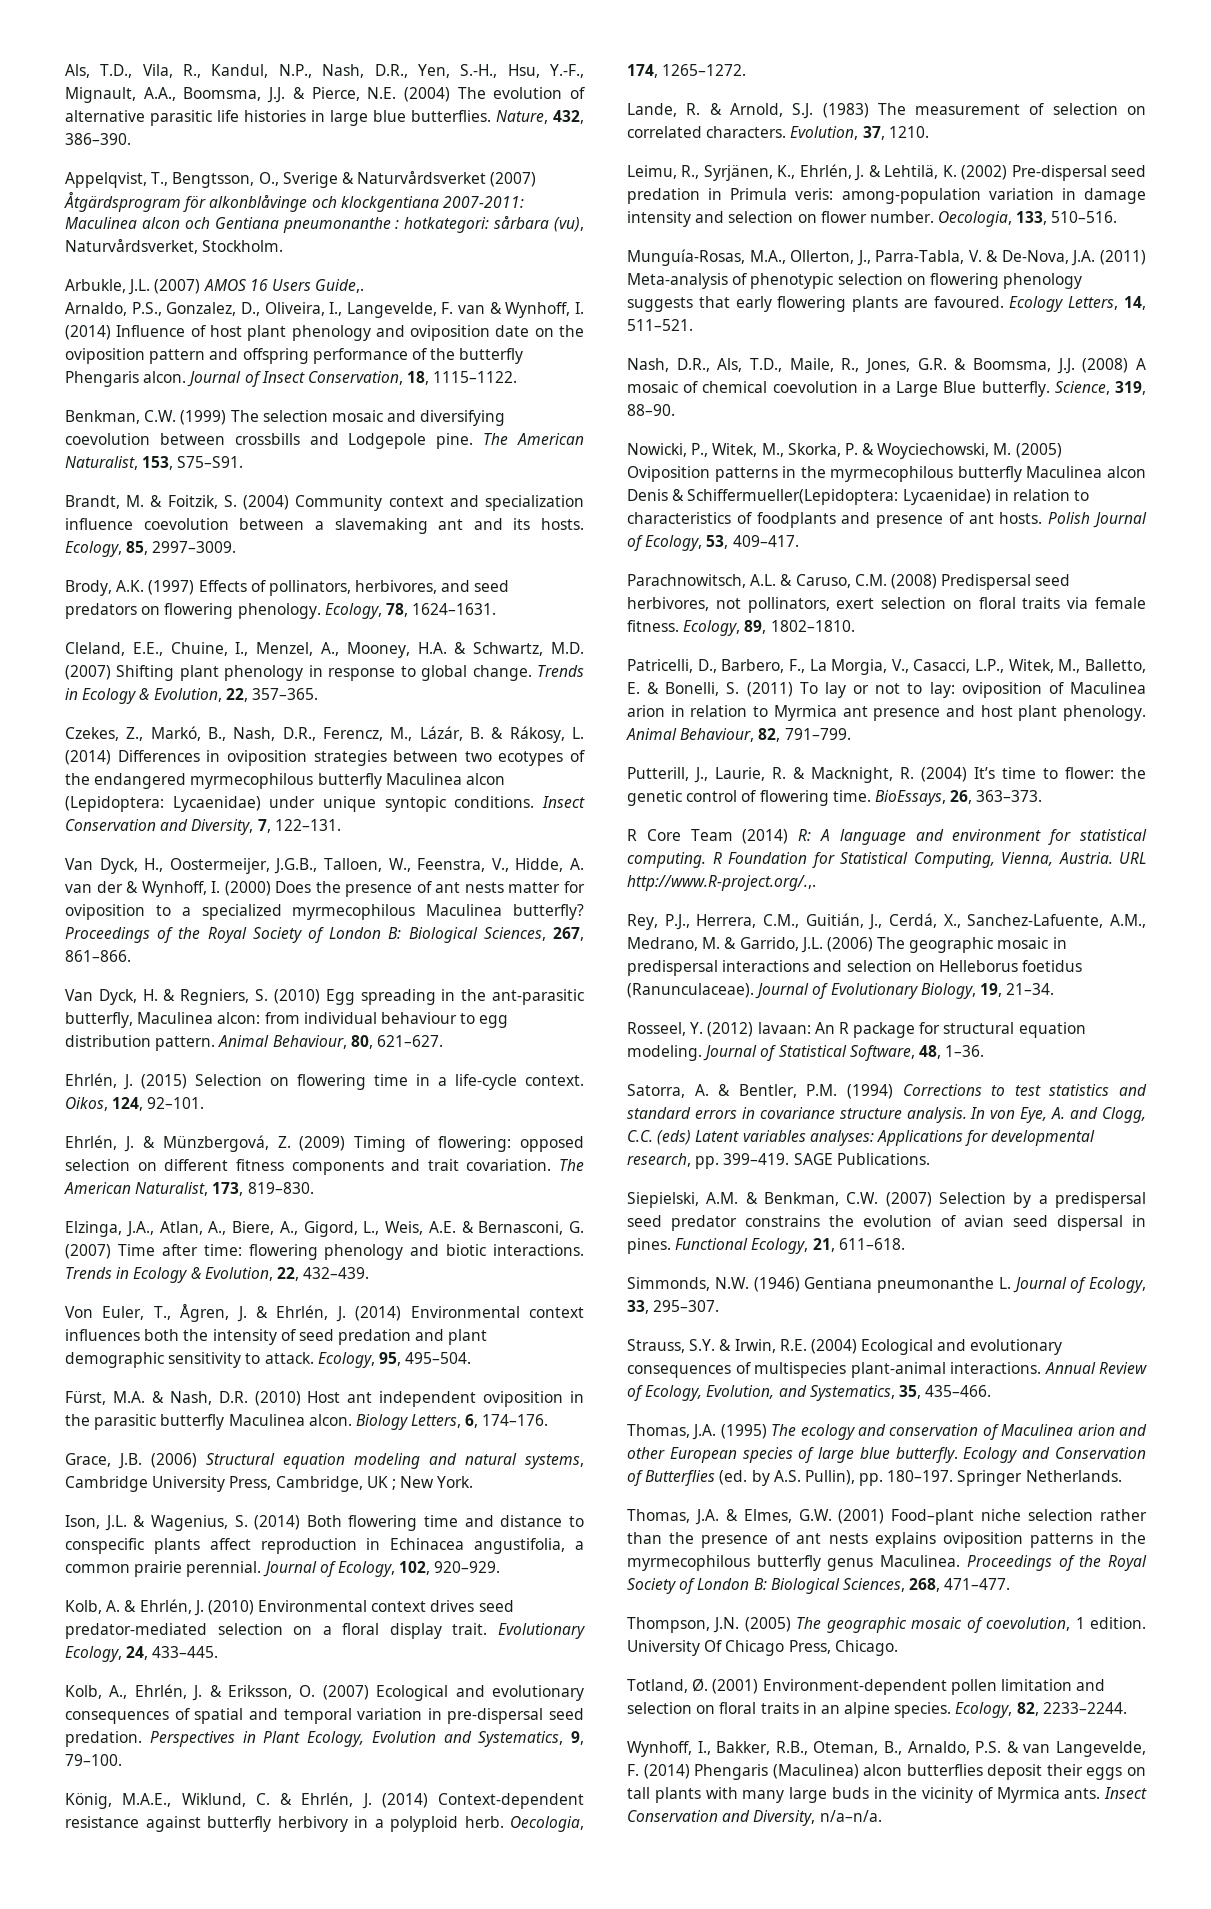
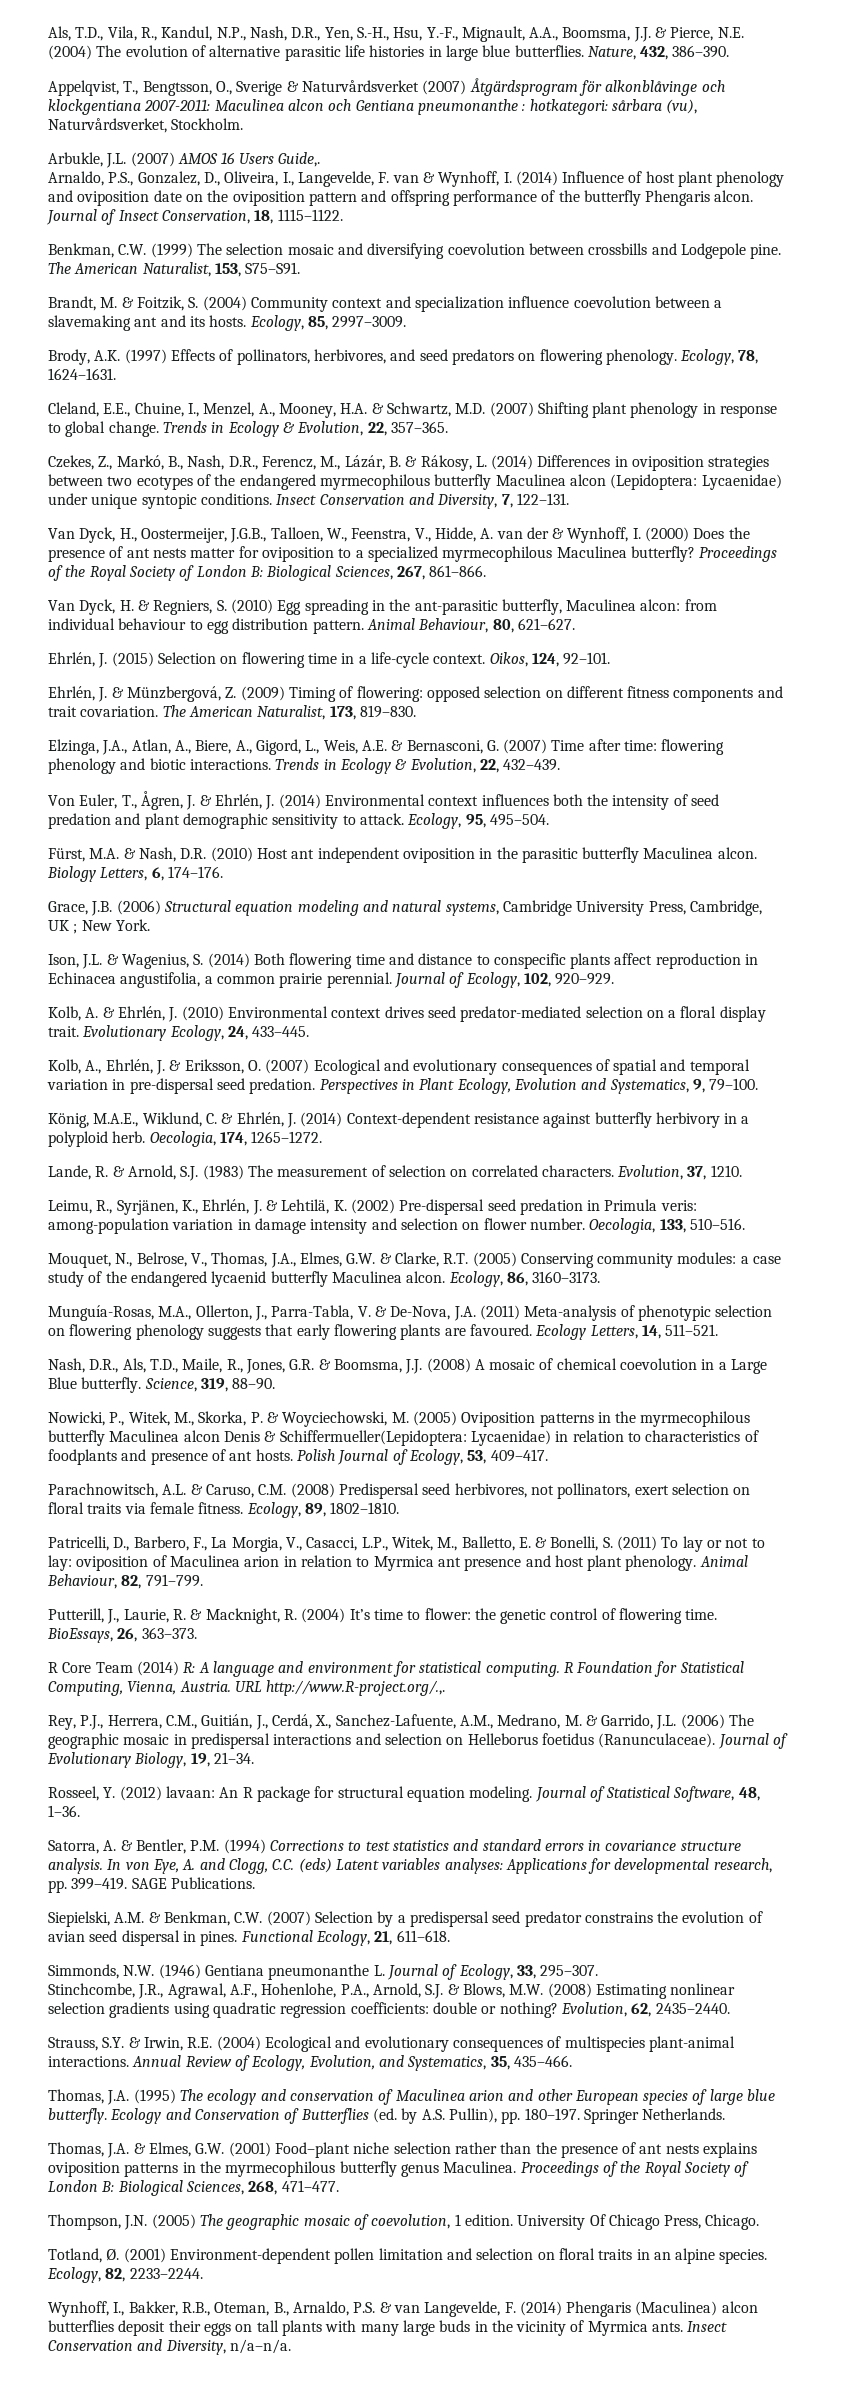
(1118, 217) none -> [48,1252,782,1268] [48,1271,601,1287] // Mouquet, N., Belrose, V., Thomas, J.A., Elmes, G.W. & Clarke, R.T. (2005) Conserving community modules: a case study of the endangered lycaenid butterfly Maculinea alcon. Ecology, 86, 3160–3173.
(720, 1306) none -> [48,1983,736,1999] [48,2002,730,2018] // Stinchcombe, J.R., Agrawal, A.F., Hohenlohe, P.A., Arnold, S.J. & Blows, M.W. (2008) Estimating nonlinear selection gradients using quadratic regression coefficients: double or nothing? Evolution, 62, 2435–2440.

